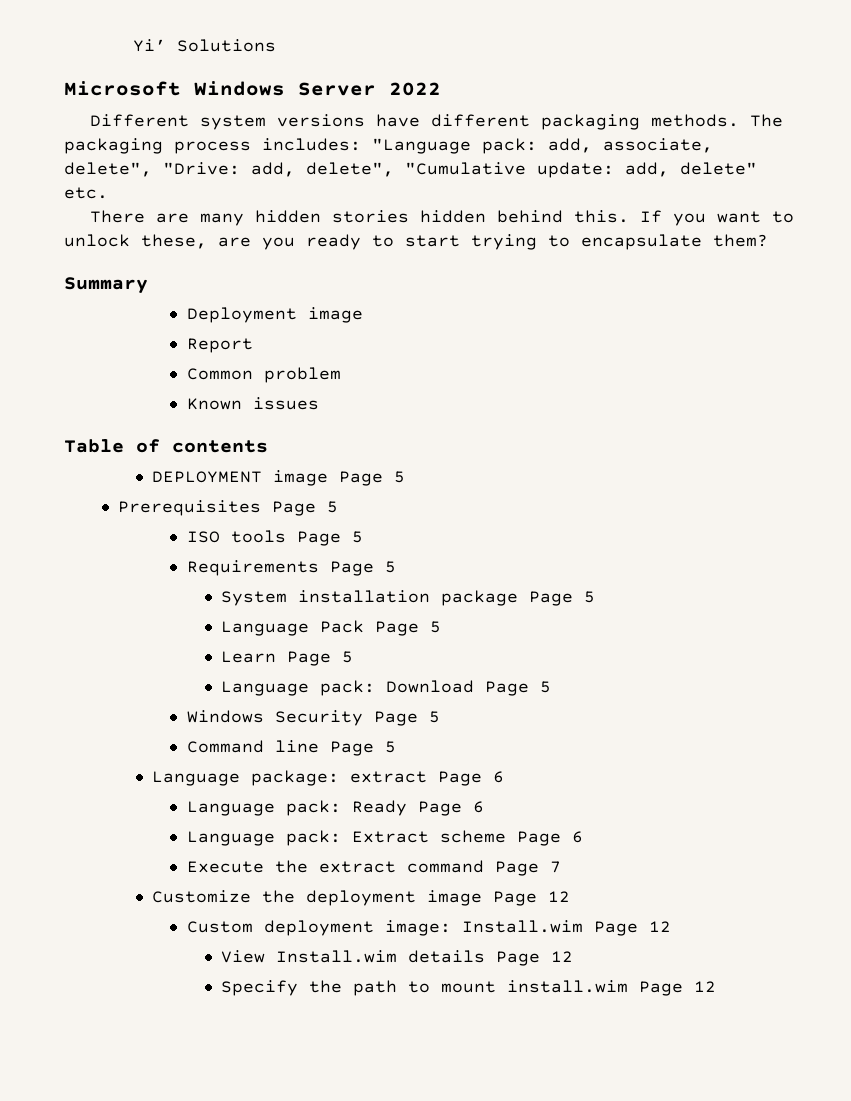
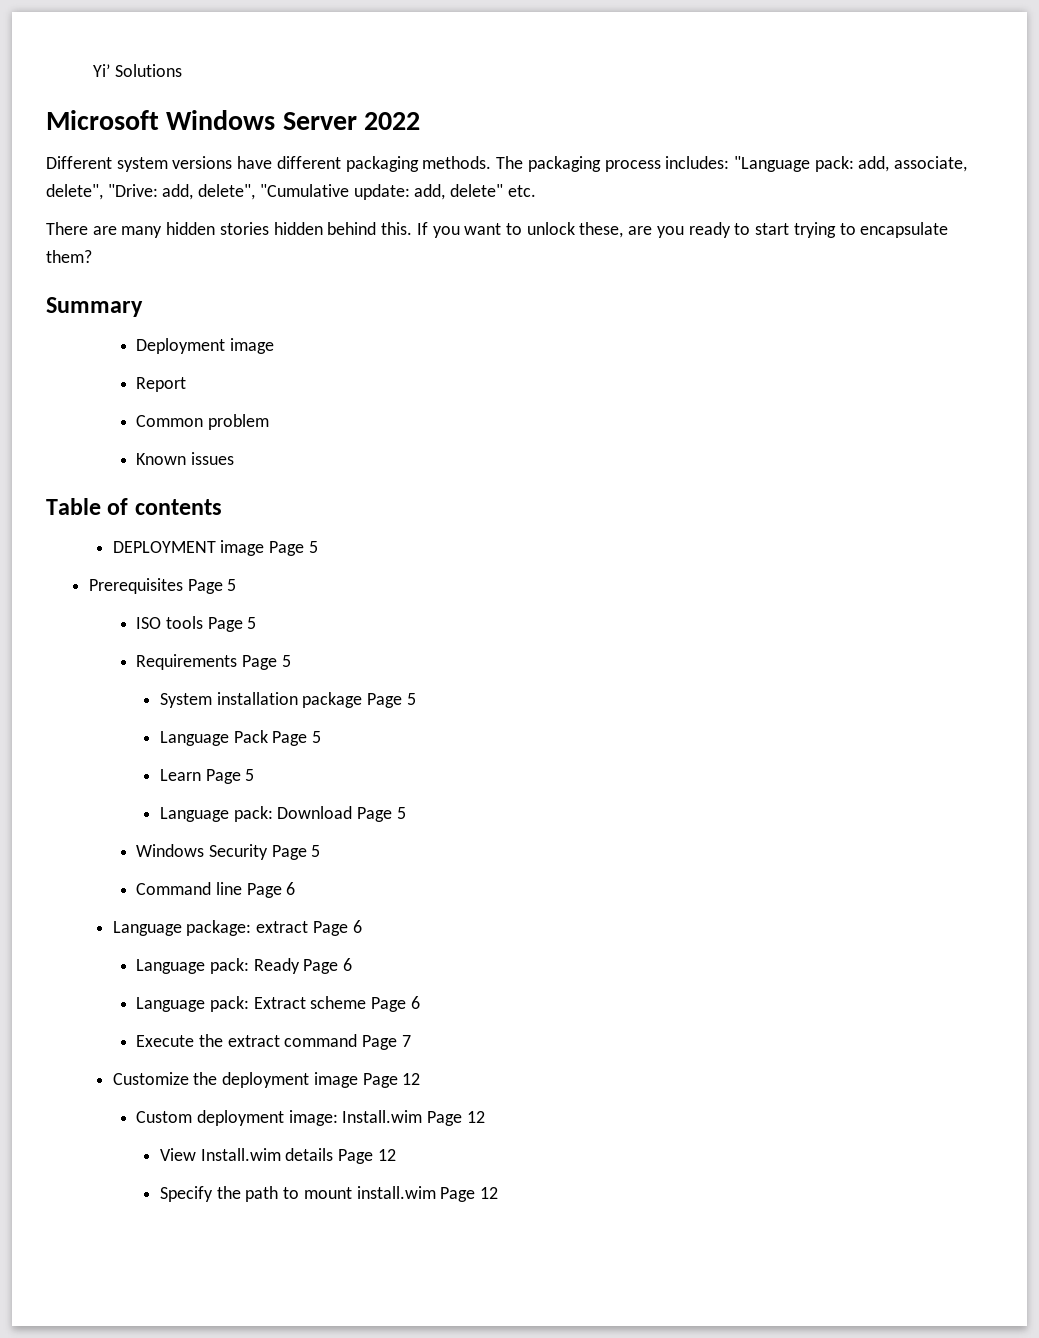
[384,741,396,753] 5 -> [286,882,296,895] 6

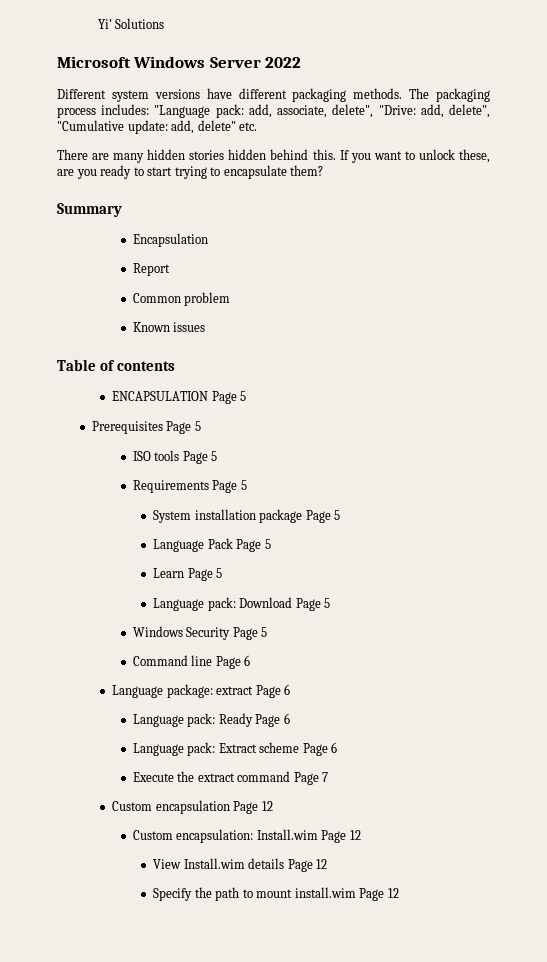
[136,338,275,354] Deployment image -> [132,233,208,247] Encapsulation
[112,540,265,556] DEPLOYMENT image -> [112,391,209,401] ENCAPSULATION
[112,1072,358,1088] Customize the deployment image -> [112,800,230,814] Custom encapsulation
[197,1110,338,1126] deployment image: -> [176,829,254,843] encapsulation:

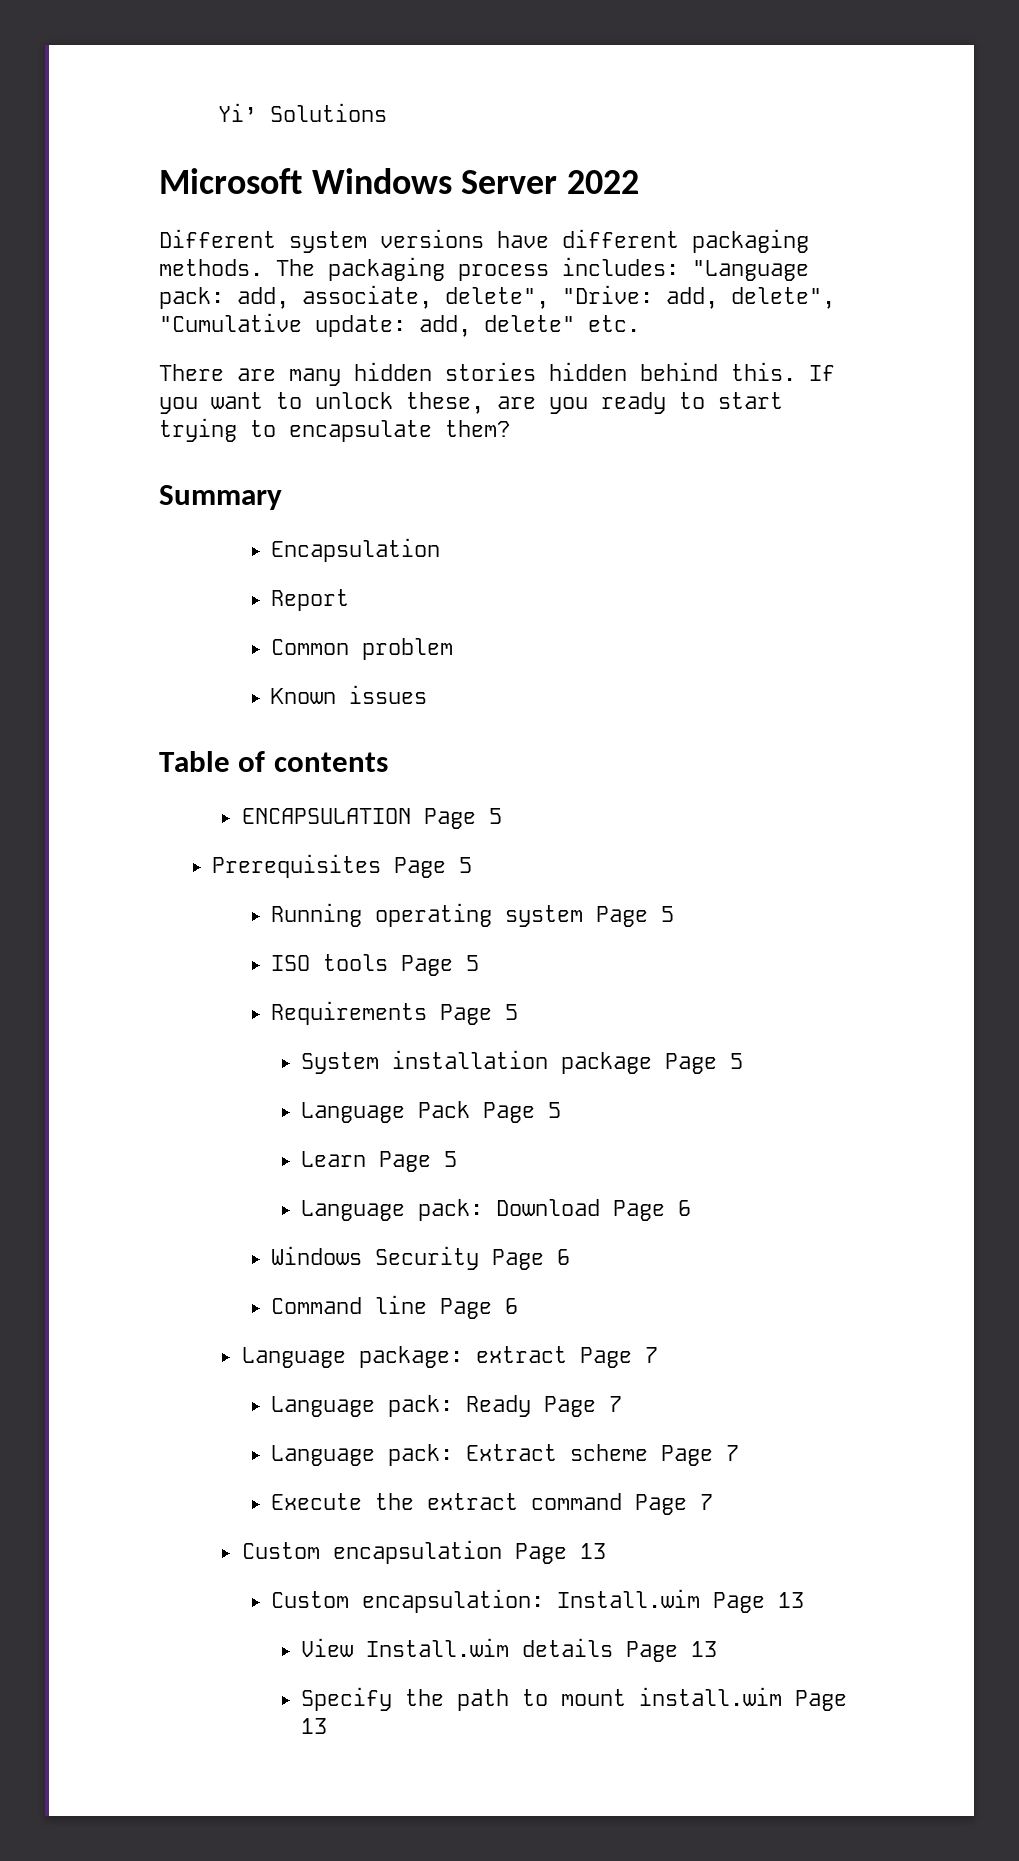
(201, 426) none -> [271,903,675,927] // Running operating system Page 5
[324,598,331,608] 5 -> [677,1200,691,1216] 6
[261,627,268,637] 5 -> [557,1249,571,1265] 6
[284,684,291,695] 6 -> [644,1347,658,1363] 7
[283,713,290,724] 6 -> [609,1396,623,1412] 7
[331,742,338,753] 6 -> [726,1445,740,1461] 7
[261,801,273,811] 12 -> [579,1543,606,1559] 13
[349,830,361,840] 12 -> [778,1592,805,1608] 13
[316,859,328,869] 12 -> [690,1641,717,1657] 13
[387,888,399,898] 12 -> [300,1718,327,1734] 13

